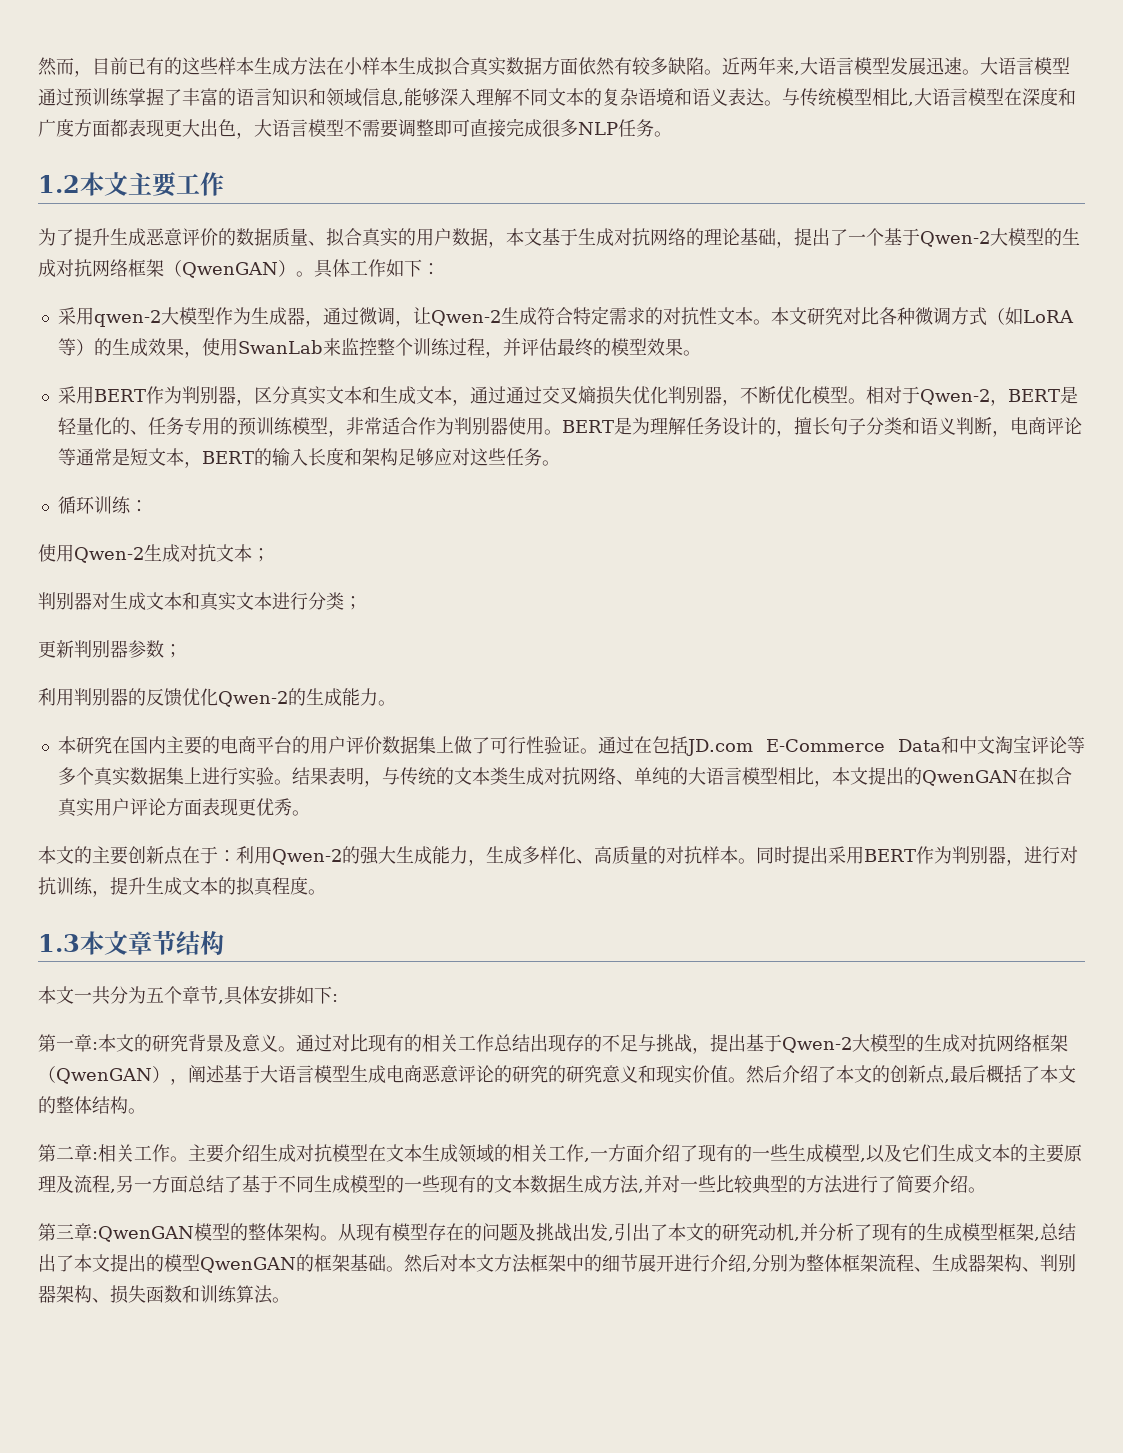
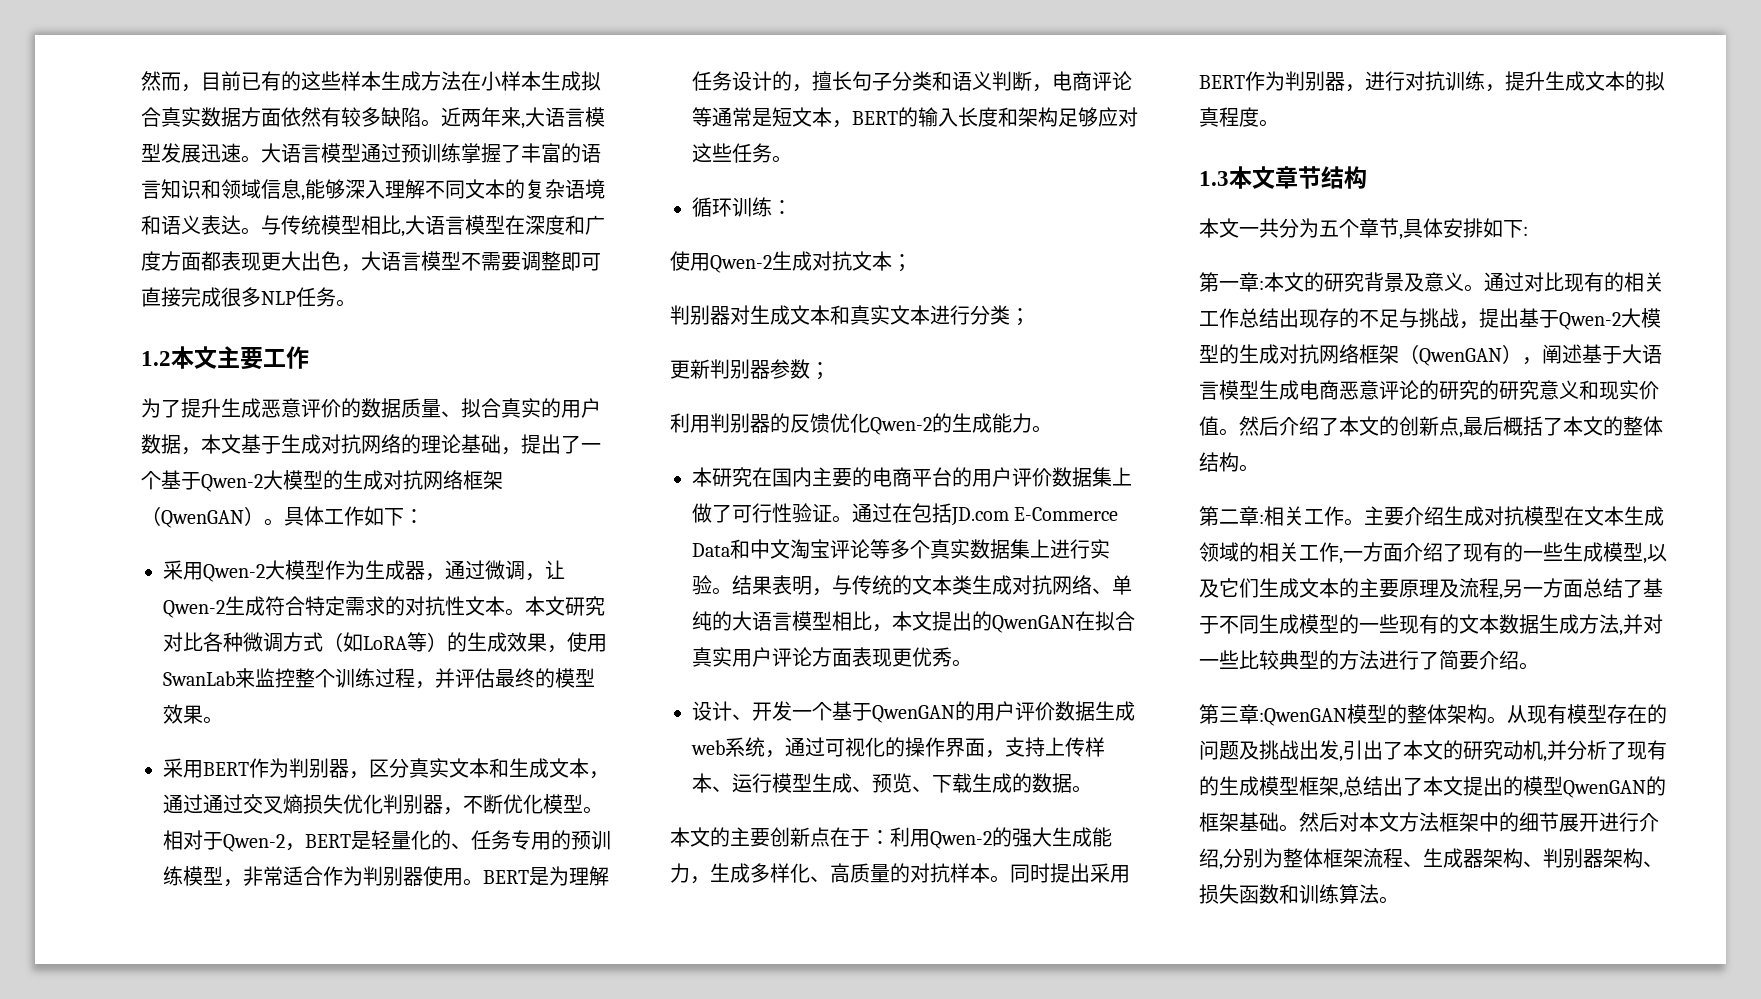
[93,310,161,327] qwen-2 -> [203,564,265,582] Qwen-2
(310, 813) none -> [692,701,1135,723] [691,737,1105,758] [692,773,1092,793] // 设计、开发一个基于QwenGAN的用户评价数据生成web系统，通过可视化的操作界面，支持上传样本、运行模型生成、预览、下载生成的数据。

